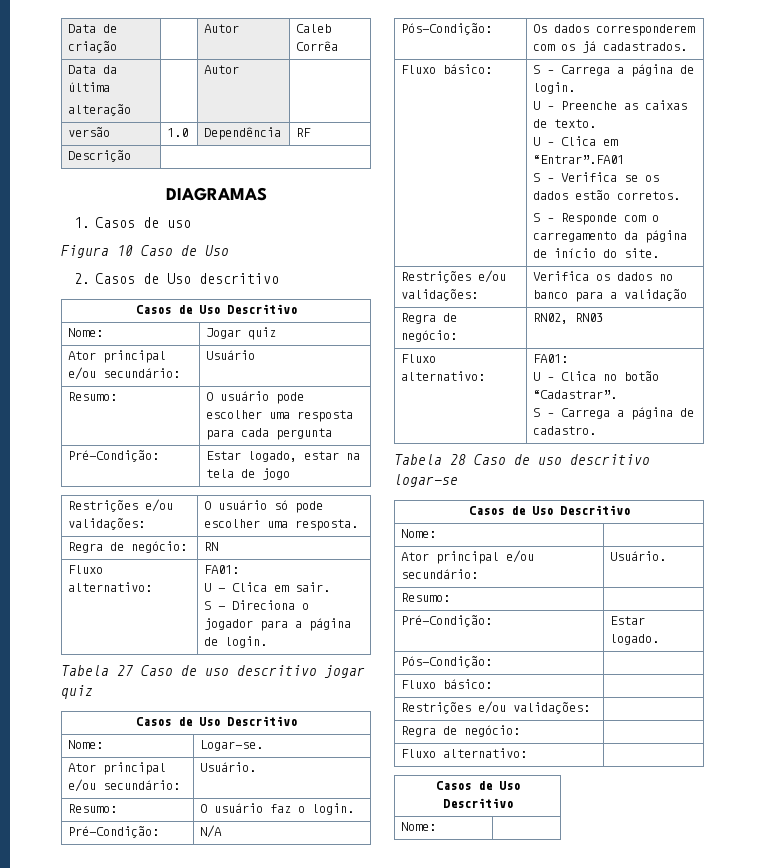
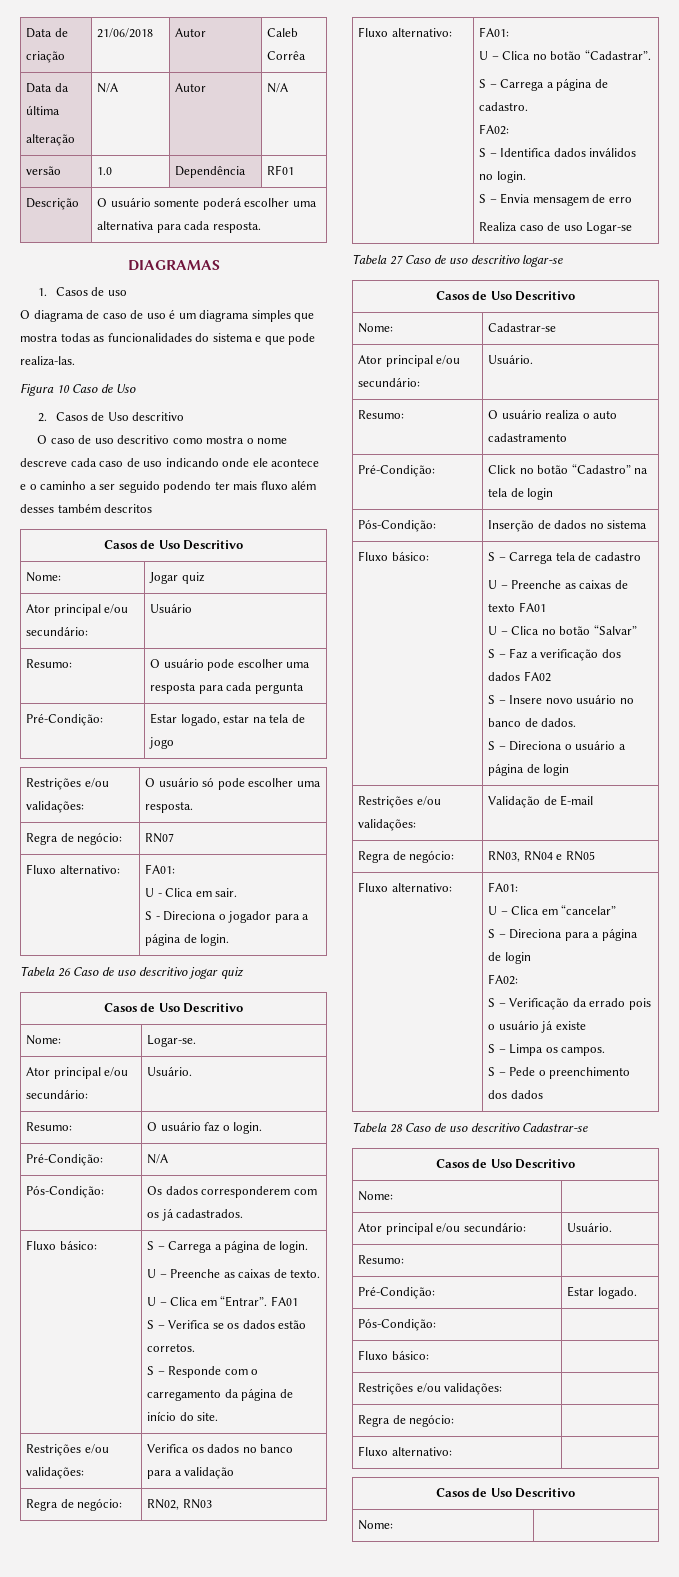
(118, 47) none -> [97,28,154,38] 21/06/2018
[204,65,240,74] | Autor | -> [97,83,119,93] [175,83,207,92] [267,83,289,93] N/A | Autor | N/A
[296,128,312,137] RF -> [267,165,295,175] RF01
(132, 156) none -> [97,197,317,210] [97,221,261,233] O usuário somente poderá escolher uma alternativa para cada resposta.
(192, 224) none -> [20,309,315,322] [20,333,316,345] [20,356,75,366] // O diagrama de caso de uso é um diagrama simples que mostra todas as funcionalidades do sistema e que pode realiza-las.
(280, 278) none -> [37,435,288,444] [20,458,320,467] [20,480,317,493] [20,503,153,513] // O caso de uso descritivo como mostra o nome descreve cada caso de uso indicando onde ele acontece e o caminho a ser seguido podendo ter mais fluxo além desses também descritos
[204,542,219,551] RN -> [145,833,175,843] RN07
[117,665,133,676] 27 -> [57,968,71,977] 26
[533,155,625,164] “Entrar”.FA01 -> [220,1296,298,1307] “Entrar”. FA01
(597, 430) none -> [479,124,510,135] [479,147,637,157] [479,171,526,183] [479,193,632,206] [479,222,633,234] [352,254,564,267] [435,291,576,301] [358,323,394,333] [488,323,557,332] [358,355,461,367] [358,377,421,387] [488,354,534,364] [358,410,405,419] [488,409,618,420] [488,433,568,442] [358,464,436,477] [488,464,649,474] [488,488,554,500] [358,519,437,532] [488,520,648,532] [358,551,429,561] [488,552,641,564] [488,580,628,589] [488,602,546,612] [488,625,637,635] [488,648,621,661] [488,671,551,682] [488,694,634,704] [488,718,577,727] [488,740,626,751] [488,763,570,776] [358,796,441,808] [358,819,417,831] [488,795,594,808] [358,850,455,863] [488,851,595,862] [358,882,452,892] [488,882,519,892] [488,905,617,915] [488,928,638,941] [488,952,531,964] [488,974,519,985] [488,998,651,1010] [488,1020,586,1033] [488,1044,606,1056] [488,1067,631,1079] [488,1090,543,1099] // FA02: // S – Identifica dados inválidos no login. // S – Envia mensagem de erro // Realiza caso de uso Logar-se // Tabela 27 Caso de uso descritivo logar-se // Casos de Uso Descritivo // Nome: | Cadastrar-se // Ator principal e/ou secundário: | Usuário. // Resumo: | O usuário realiza o auto cadastramento // Pré-Condição: | Click no botão “Cadastro” na tela de login // Pós-Condição: | Inserção de dados no sistema // Fluxo básico: | S – Carrega tela de cadastro // U – Preenche as caixas de texto FA01 // U – Clica no botão “Salvar” // S – Faz a verificação dos dados FA02 // S – Insere novo usuário no banco de dados. // S – Direciona o usuário a página de login // Restrições e/ou validações: | Validação de E-mail // Regra de negócio: | RN03, RN04 e RN05 // Fluxo alternativo: | FA01: // U – Clica em “cancelar” // S – Direciona para a página de login // FA02: // S – Verificação da errado pois o usuário já existe // S – Limpa os campos. // S – Pede o preenchimento dos dados
[394,474,458,487] logar-se -> [522,1123,589,1132] Cadastrar-se

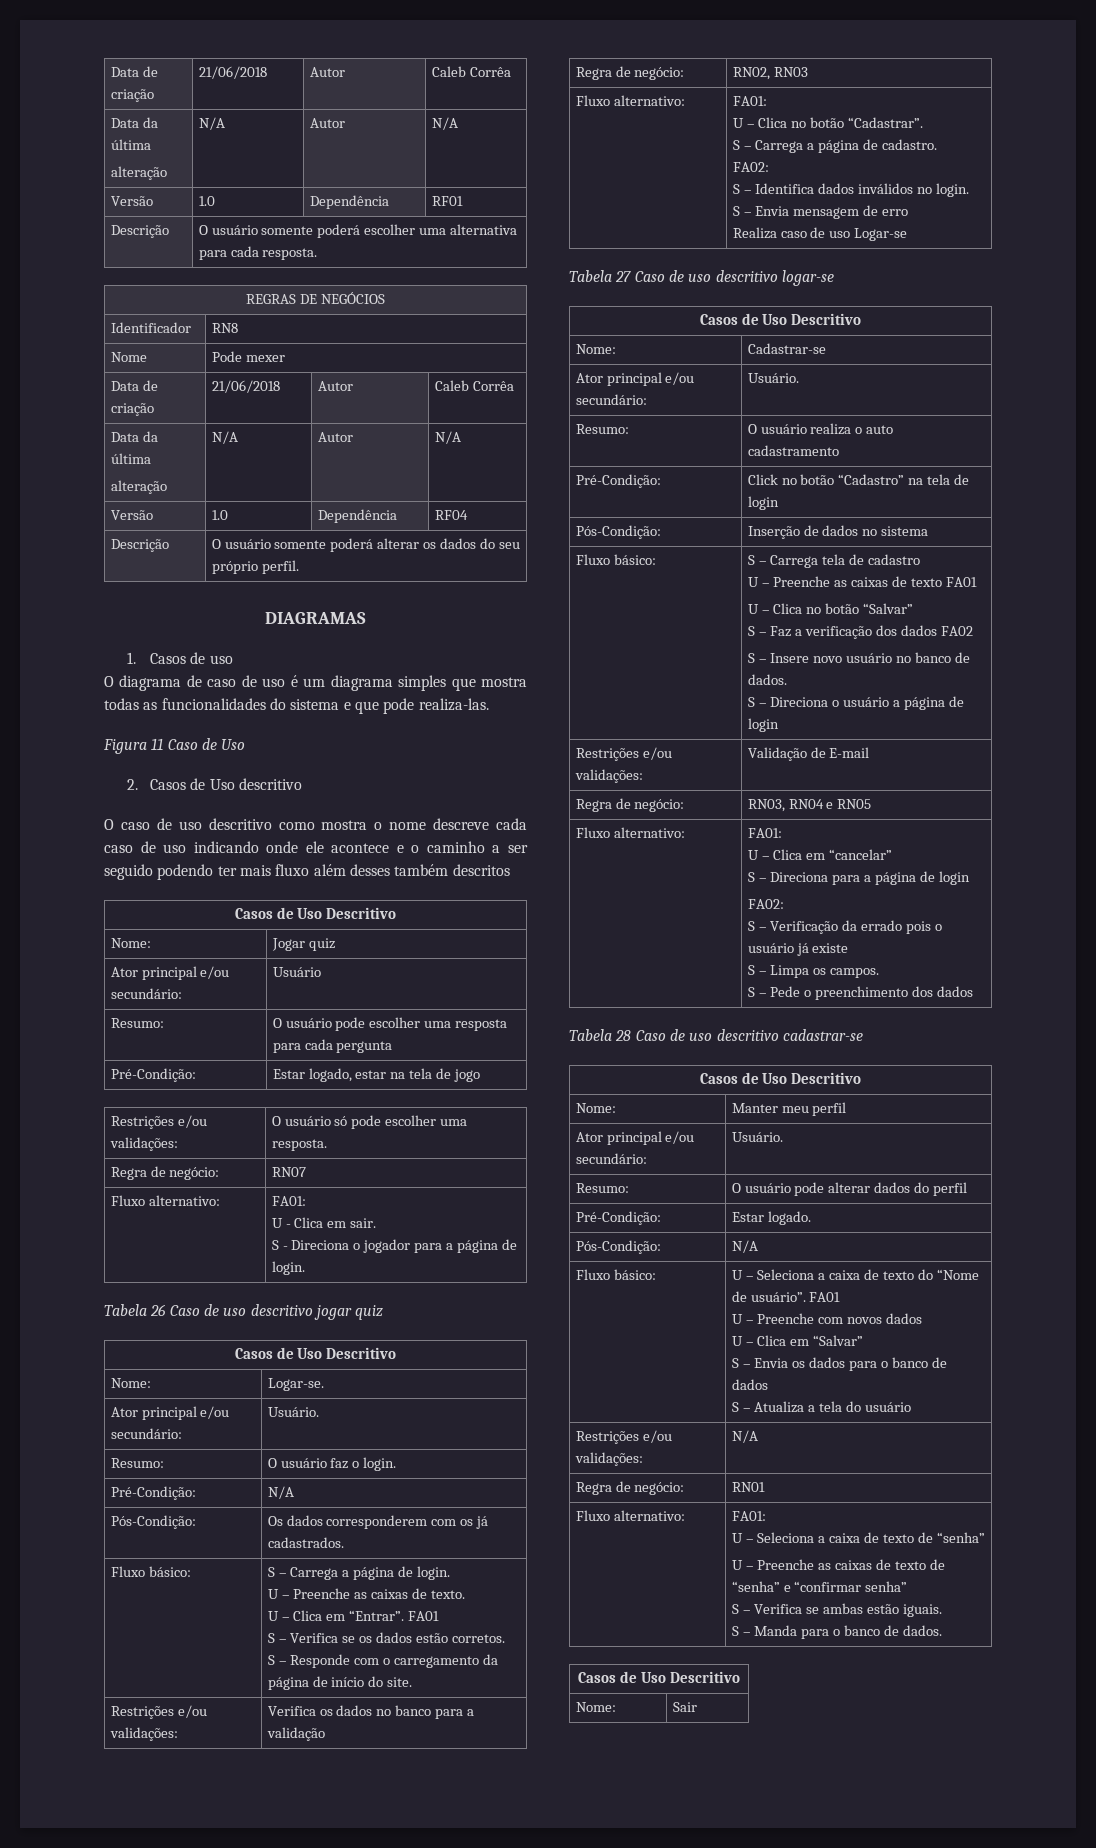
[26,166,62,175] versão -> [110,196,153,206] Versão
(261, 227) none -> [246,292,385,304] [110,322,191,333] [211,323,238,333] [110,352,147,362] [211,351,285,362] [110,380,158,391] [110,403,154,416] [211,380,280,393] [317,381,353,391] [434,380,514,391] [110,431,158,442] [110,453,151,464] [110,480,167,494] [211,431,238,444] [317,432,353,442] [434,431,461,444] [110,510,153,520] [211,510,228,520] [317,509,397,523] [434,510,468,520] [110,539,169,552] [211,538,520,552] [211,560,299,574] // REGRAS DE NEGÓCIOS // Identificador | RN8 // Nome | Pode mexer // Data de criação | 21/06/2018 | Autor | Caleb Corrêa // Data da última // alteração | N/A | Autor | N/A // Versão | 1.0 | Dependência | RF04 // Descrição | O usuário somente poderá alterar os dados do seu próprio perfil.
[56,385,70,393] 10 -> [151,738,164,750] 11
[522,1123,589,1132] [435,1159,576,1169] [358,1191,394,1201] [358,1222,526,1235] [567,1222,613,1232] [358,1255,405,1264] Cadastrar-se // Casos de Uso Descritivo // Nome: | // Ator principal e/ou secundário: | Usuário. // Resumo: | -> [782,1029,863,1041] [699,1072,862,1084] [575,1103,616,1113] [731,1102,847,1116] [575,1131,695,1145] [575,1153,647,1164] [731,1132,783,1142] [575,1183,629,1193] [731,1182,968,1196] cadastrar-se // Casos de Uso Descritivo // Nome: | Manter meu perfil // Ator principal e/ou secundário: | Usuário. // Resumo: | O usuário pode alterar dados do perfil
[358,1350,429,1360] [358,1383,503,1395] [358,1414,455,1427] [358,1446,452,1456] [435,1488,576,1498] [358,1520,394,1530] // Fluxo básico: | // Restrições e/ou validações: | // Regra de negócio: | // Fluxo alternativo: | // Casos de Uso Descritivo // Nome: | -> [731,1240,758,1253] [575,1269,656,1280] [731,1269,979,1280] [731,1291,841,1302] [731,1313,923,1324] [731,1335,864,1346] [731,1357,947,1371] [731,1379,768,1390] [731,1401,912,1413] [575,1430,672,1444] [574,1452,643,1466] [731,1430,758,1443] [575,1481,685,1495] [731,1482,765,1492] [575,1510,685,1521] [731,1511,766,1521] [731,1532,985,1543] [731,1559,946,1570] [731,1581,908,1592] [731,1603,943,1617] [731,1625,943,1639] [578,1671,740,1683] [575,1702,616,1712] [672,1702,697,1712] N/A // Fluxo básico: | U – Seleciona a caixa de texto do “Nome de usuário”. FA01 // U – Preenche com novos dados // U – Clica em “Salvar” // S – Envia os dados para o banco de dados // S – Atualiza a tela do usuário // Restrições e/ou validações: | N/A // Regra de negócio: | RN01 // Fluxo alternativo: | FA01: // U – Seleciona a caixa de texto de “senha” // U – Preenche as caixas de texto de “senha” e “confirmar senha” // S – Verifica se ambas estão iguais. // S – Manda para o banco de dados. // Casos de Uso Descritivo // Nome: | Sair

